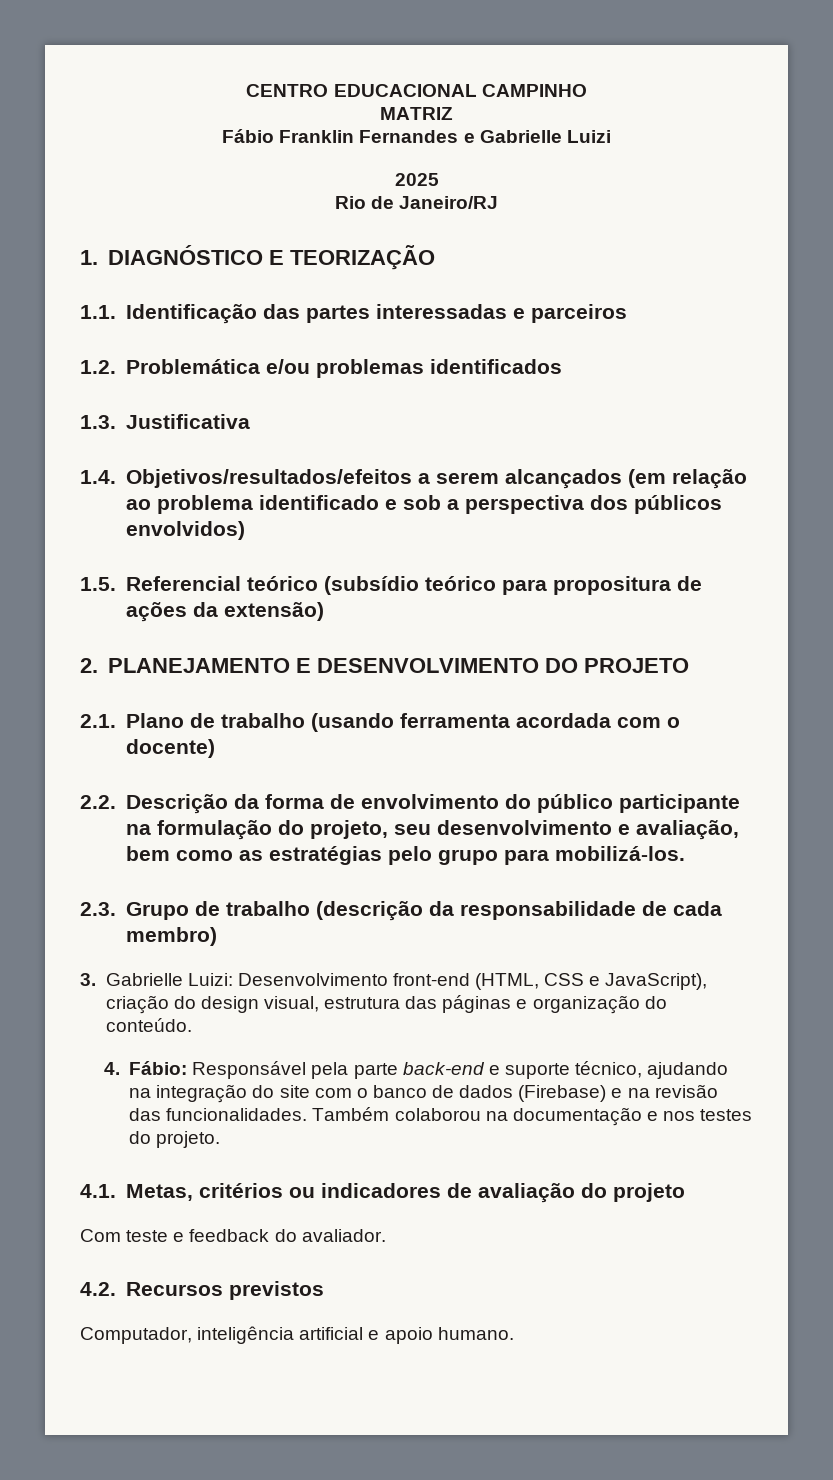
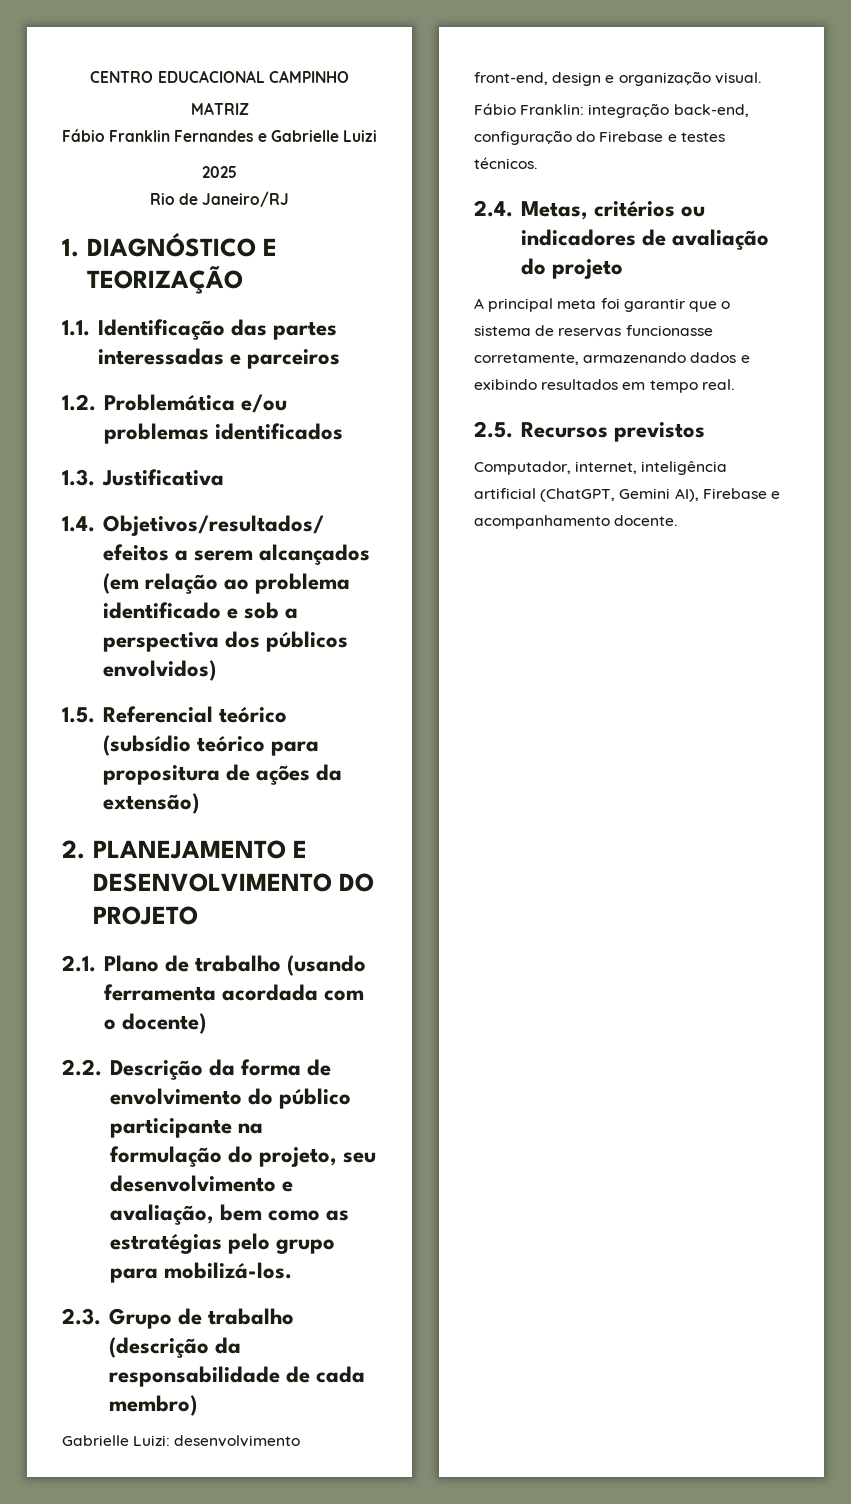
[80,973,96,986] 3. -> (197, 1405) none
[237,973,708,990] [105,995,667,1014] [105,1018,192,1032] [103,1061,729,1079] [129,1084,718,1103] [129,1107,753,1126] [129,1131,221,1148] [80,1184,116,1198] Desenvolvimento front-end (HTML, CSS e JavaScript), criação do design visual, estrutura das páginas e organização do conteúdo. // 4. Fábio: Responsável pela parte back-end e suporte técnico, ajudando na integração do site com o banco de dados (Firebase) e na revisão das funcionalidades. Também colaborou na documentação e nos testes do projeto. // 4.1. -> [174,1435,301,1447] [474,71,761,86] [474,103,749,118] [474,130,725,145] [474,157,537,169] [474,200,513,217] desenvolvimento front-end, design e organização visual. // Fábio Franklin: integração back-end, configuração do Firebase e testes técnicos. // 2.4.
[80,1229,386,1242] [80,1282,116,1296] Com teste e feedback do avaliador. // 4.2. -> [474,298,731,312] [474,325,713,337] [474,352,750,365] [474,379,734,393] [474,421,513,438] A principal meta foi garantir que o sistema de reservas funcionasse corretamente, armazenando dados e exibindo resultados em tempo real. // 2.5.
(192, 1335) none -> [575,461,638,474] internet,
[368,1327,514,1344] e apoio humano. -> [540,488,780,502] [474,515,678,529] (ChatGPT, Gemini AI), Firebase e acompanhamento docente.

